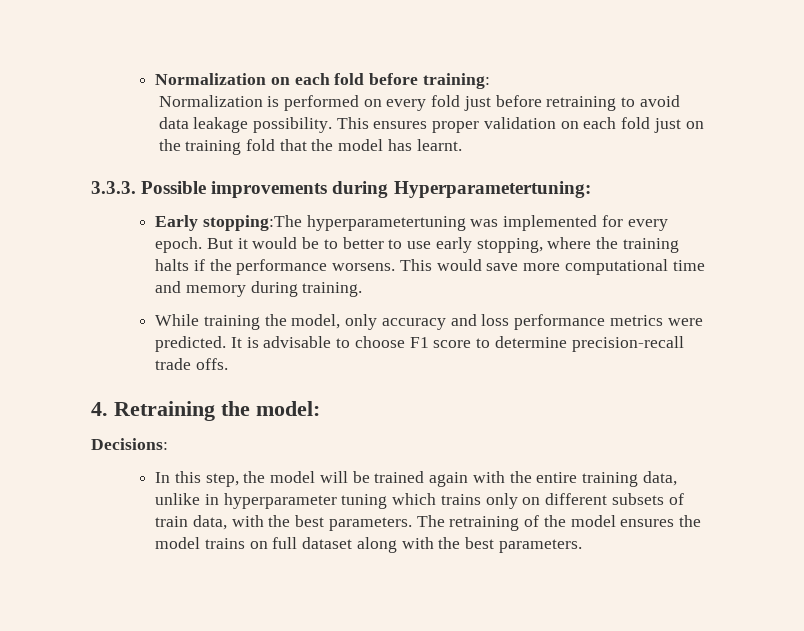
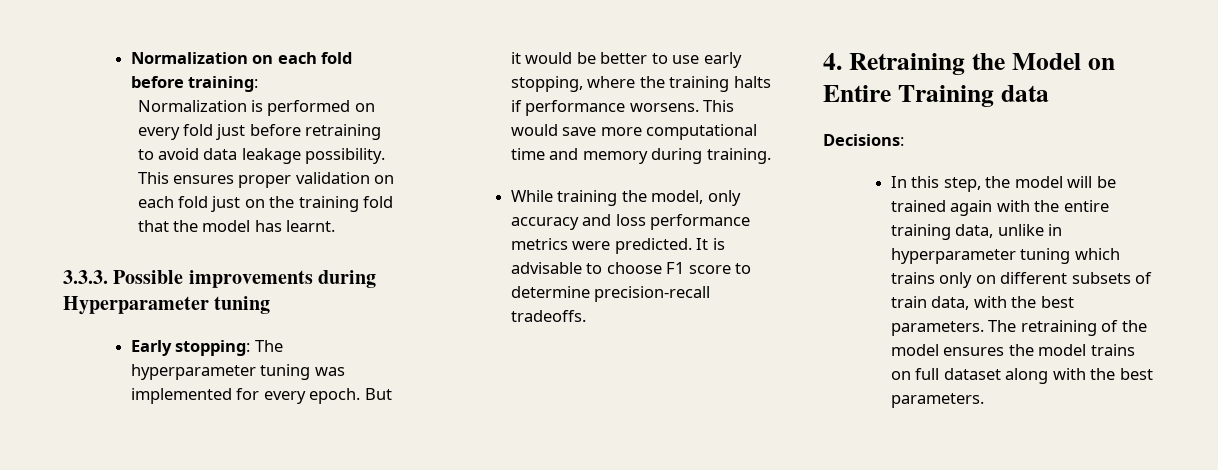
[393,181,591,198] Hyperparametertuning: -> [63,296,271,315] Hyperparameter tuning
[203,215,466,231] stopping:The hyperparametertuning -> [175,340,283,356] [130,364,311,380] stopping: The hyperparameter tuning
[323,239,338,249] to -> (596, 58) none
[209,259,232,271] the -> (522, 106) none
[155,358,229,370] trade offs. -> [510,310,586,322] tradeoffs.
[256,401,320,416] model: -> [1011,53,1115,70] [823,85,1049,107] Model on Entire Training data

